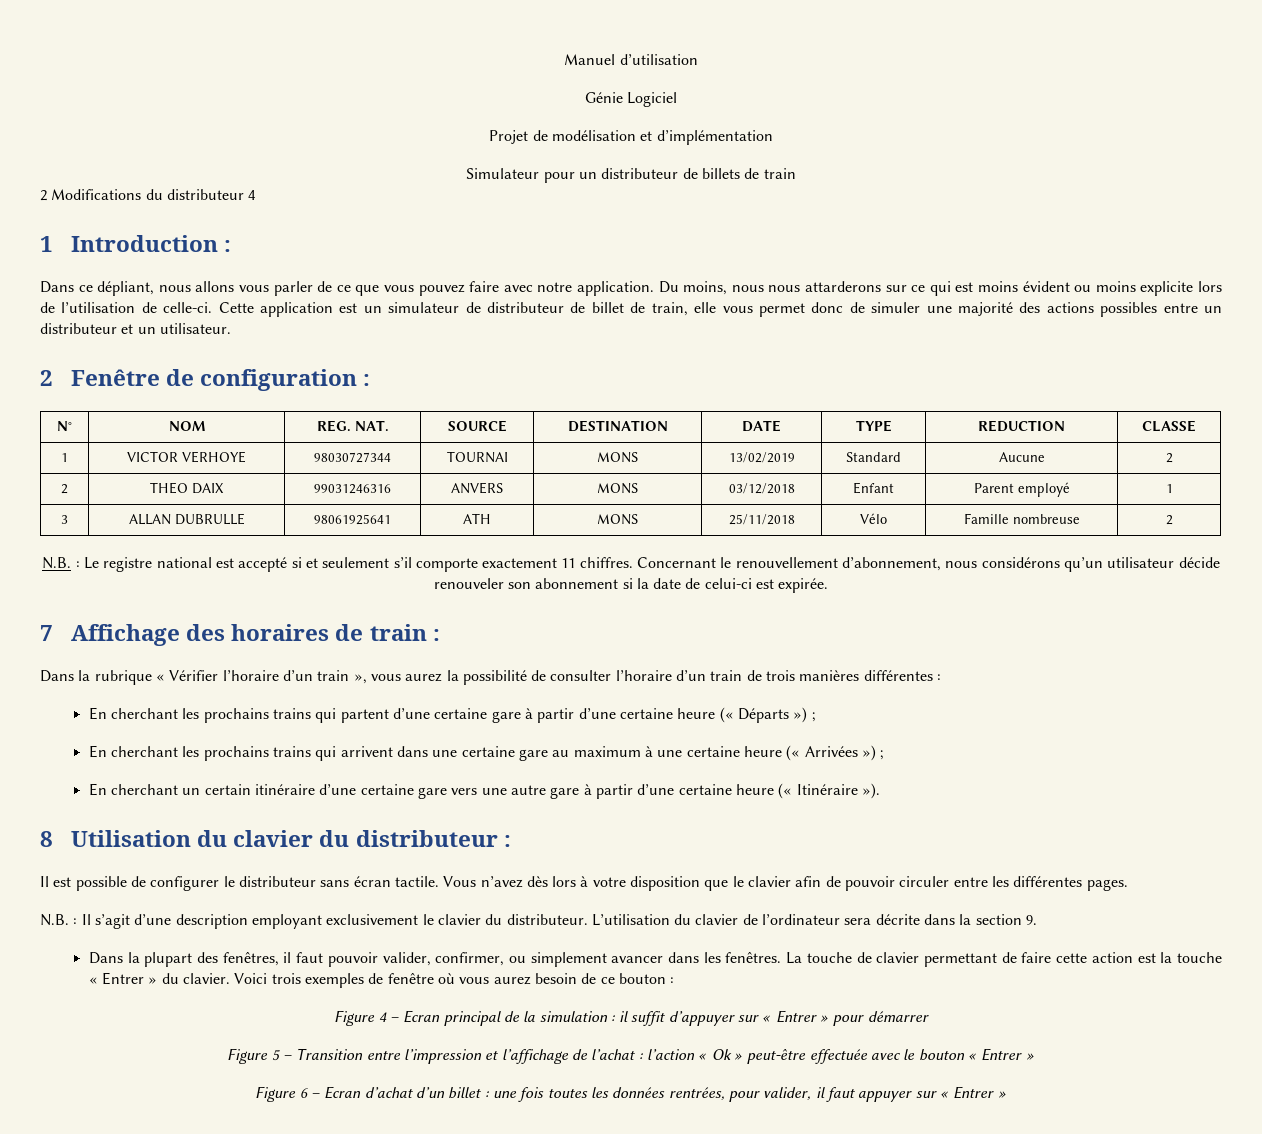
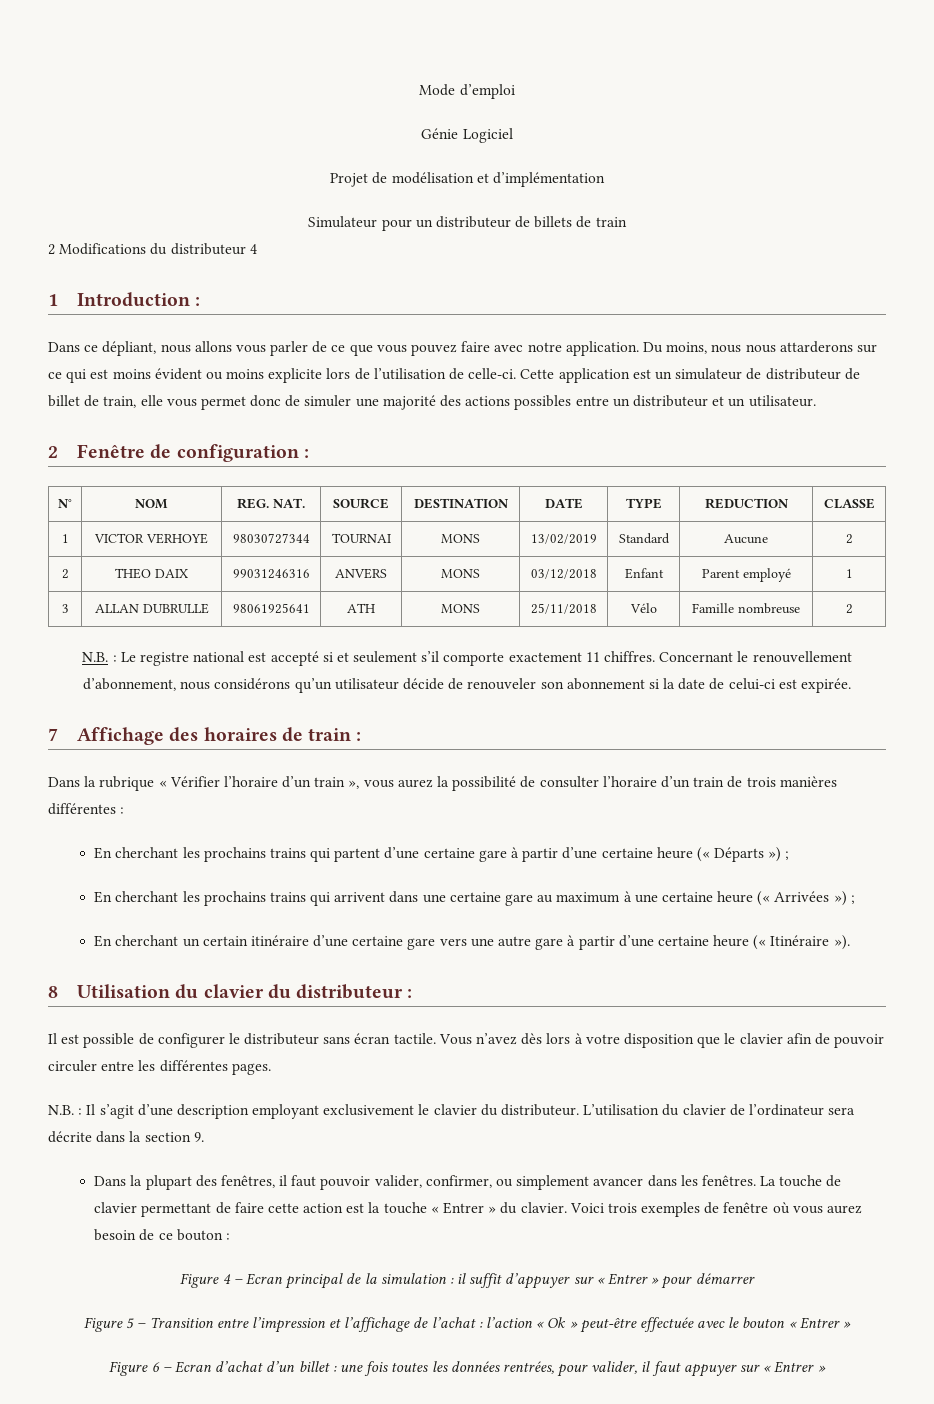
[564,54,698,65] Manuel d’utilisation -> [419,84,515,99] Mode d’emploi
(1220, 562) none -> [448,678,464,690] de

